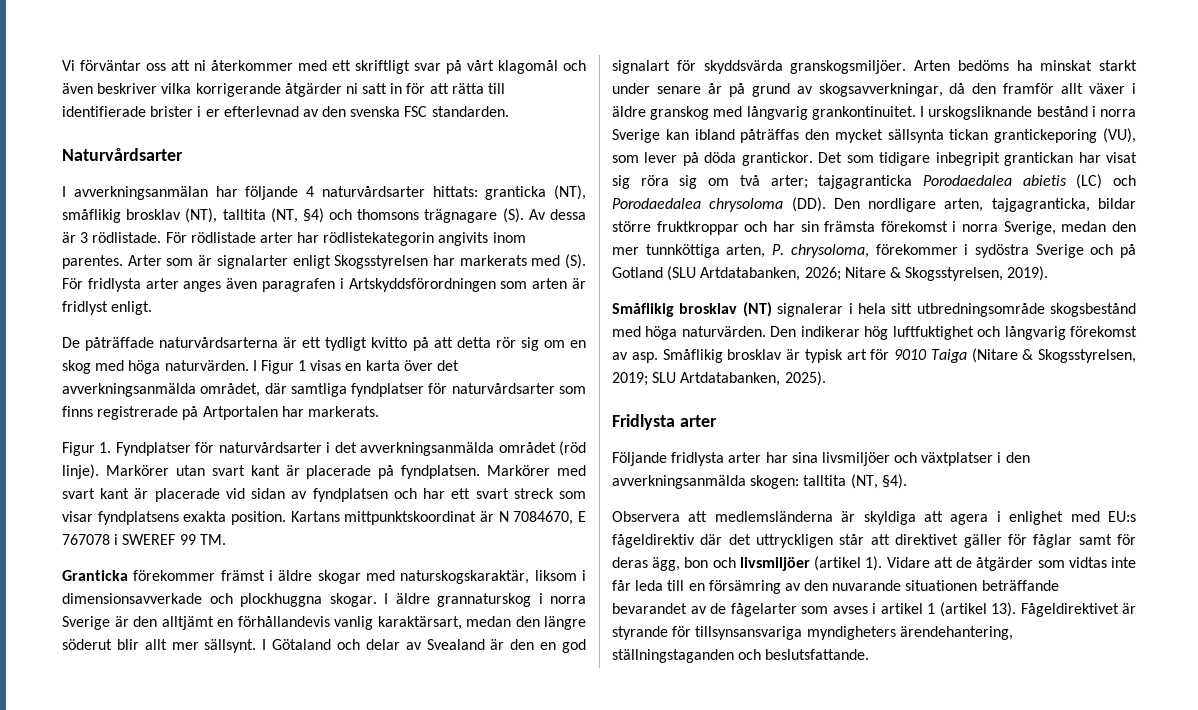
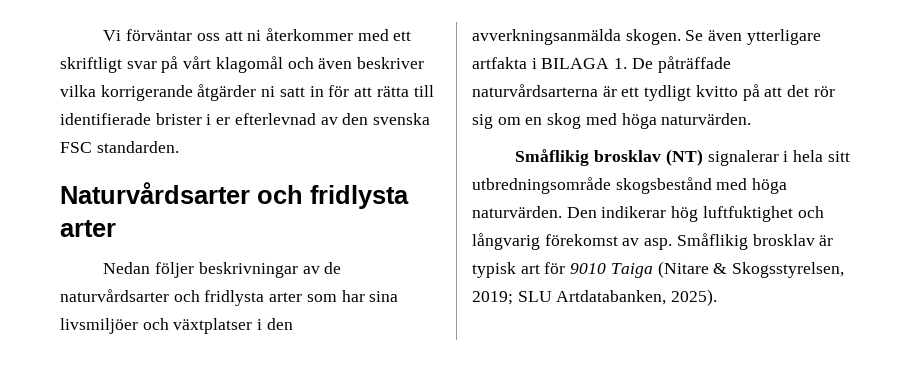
[62,185,586,200] [62,208,586,223] [62,232,526,246] [62,254,586,269] [62,278,586,292] [62,301,153,315] // I avverkningsanmälan har följande 4 naturvårdsarter hittats: granticka (NT), småflikig brosklav (NT), talltita (NT, §4) och thomsons trägnagare (S). Av dessa är 3 rödlistade. För rödlistade arter har rödlistekategorin angivits inom parentes. Arter som är signalarter enligt Skogsstyrelsen har markerats med (S). För fridlysta arter anges även paragrafen i Artskyddsförordningen som arten är fridlyst enligt. // -> [257,185,409,209] [60,220,116,237] [103,262,342,278] [60,289,399,306] [60,318,293,334] [472,29,821,45] [472,57,628,69] och fridlysta arter // Nedan följer beskrivningar av de naturvårdsarter och fridlysta arter som har sina livsmiljöer och växtplatser i den avverkningsanmälda skogen. Se även ytterligare artfakta i BILAGA 1.
[456,337,491,348] detta -> [787,85,810,97] det
[252,360,460,374] [62,383,586,397] [62,406,379,420] [62,441,587,456] [62,464,586,479] [62,488,586,502] [62,511,587,525] [62,534,226,545] [62,570,587,584] [62,593,586,607] [62,616,586,630] [62,639,586,653] [612,60,1137,74] [612,83,1136,97] [612,106,1136,120] [612,128,1136,143] [612,152,1137,166] [612,174,1136,189] [612,197,1136,212] [612,221,1136,235] [612,244,1136,258] [612,266,1049,281] I Figur 1 visas en karta över det avverkningsanmälda området, där samtliga fyndplatser för naturvårdsarter som finns registrerade på Artportalen har markerats. // Figur 1. Fyndplatser för naturvårdsarter i det avverkningsanmälda området (röd linje). Markörer utan svart kant är placerade på fyndplatsen. Markörer med svart kant är placerade vid sidan av fyndplatsen och har ett svart streck som visar fyndplatsens exakta position. Kartans mittpunktskoordinat är N 7084670, E 767078 i SWEREF 99 TM. // Granticka förekommer främst i äldre skogar med naturskogskaraktär, liksom i dimensionsavverkade och plockhuggna skogar. I äldre grannaturskog i norra Sverige är den alltjämt en förhållandevis vanlig karaktärsart, medan den längre söderut blir allt mer sällsynt. I Götaland och delar av Svealand är den en god signalart för skyddsvärda granskogsmiljöer. Arten bedöms ha minskat starkt under senare år på grund av skogsavverkningar, då den framför allt växer i äldre granskog med långvarig grankontinuitet. I urskogsliknande bestånd i norra Sverige kan ibland påträffas den mycket sällsynta tickan grantickeporing (VU), som lever på döda grantickor. Det som tidigare inbegripit grantickan har visat sig röra sig om två arter; tajgagranticka Porodaedalea abietis (LC) och Porodaedalea chrysoloma (DD). Den nordligare arten, tajgagranticka, bildar större fruktkroppar och har sin främsta förekomst i norra Sverige, medan den mer tunnköttiga arten, P. chrysoloma, förekommer i sydöstra Sverige och på Gotland (SLU Artdatabanken, 2026; Nitare & Skogsstyrelsen, 2019). -> (752, 119) none
[612,414,717,430] [612,452,1030,466] [612,474,907,489] [612,511,1136,525] [612,534,1136,548] [612,556,1136,571] [612,580,1059,594] [612,602,1136,617] [612,626,1013,640] [612,649,870,663] // Fridlysta arter // Följande fridlysta arter har sina livsmiljöer och växtplatser i den avverkningsanmälda skogen: talltita (NT, §4). // Observera att medlemsländerna är skyldiga att agera i enlighet med EU:s fågeldirektiv där det uttryckligen står att direktivet gäller för fåglar samt för deras ägg, bon och livsmiljöer (artikel 1). Vidare att de åtgärder som vidtas inte får leda till en försämring av den nuvarande situationen beträffande bevarandet av de fågelarter som avses i artikel 1 (artikel 13). Fågeldirektivet är styrande för tillsynsansvariga myndigheters ärendehantering, ställningstaganden och beslutsfattande. -> (718, 297) none

